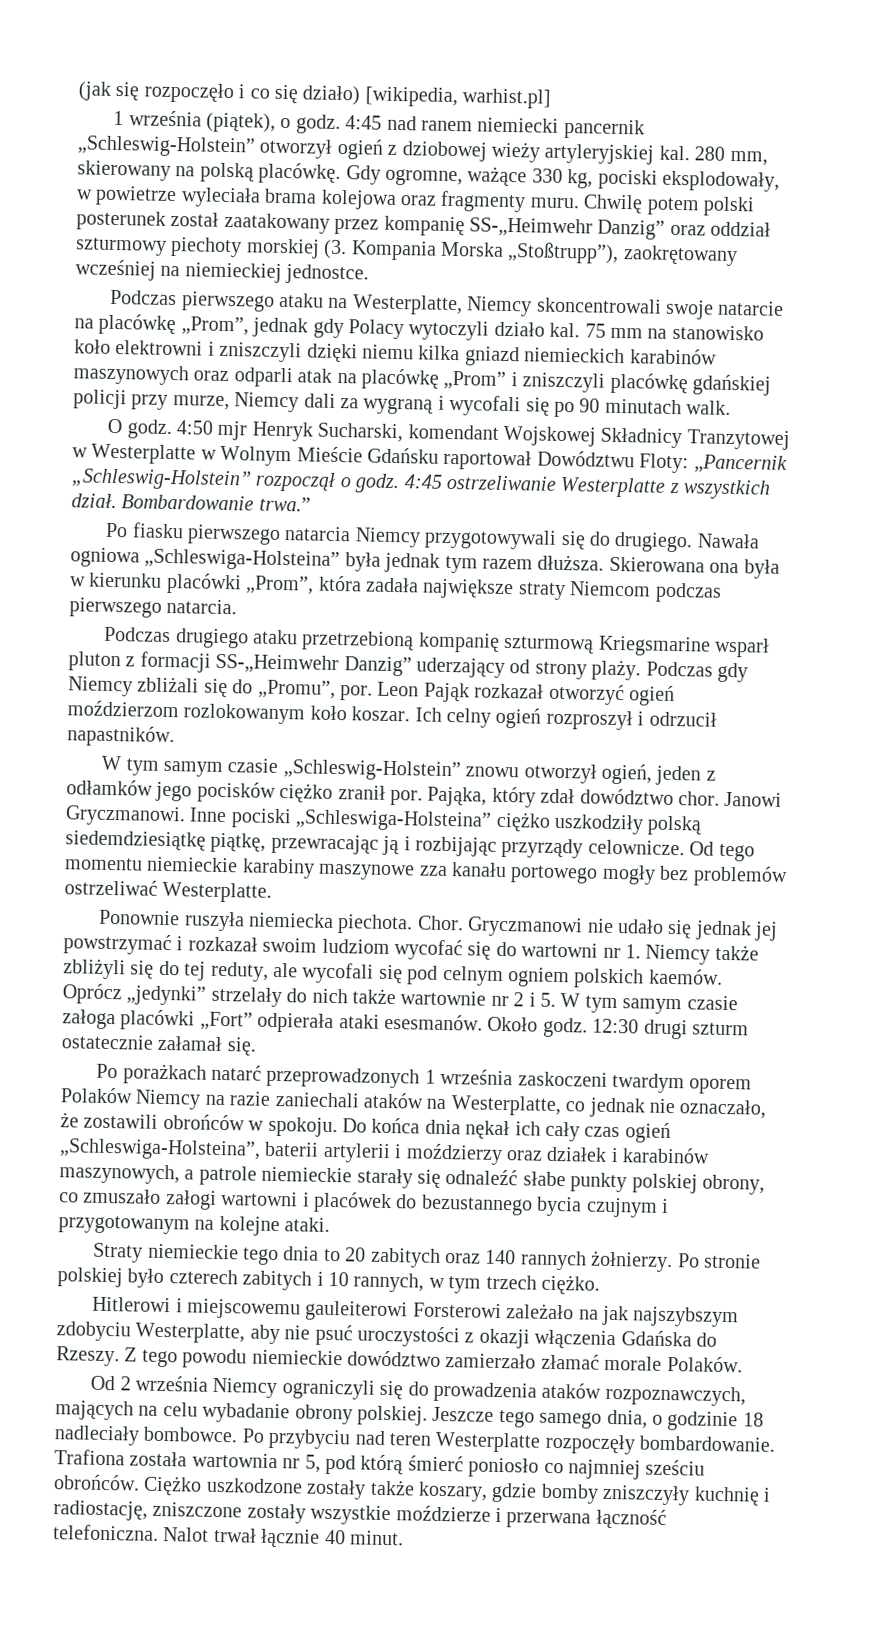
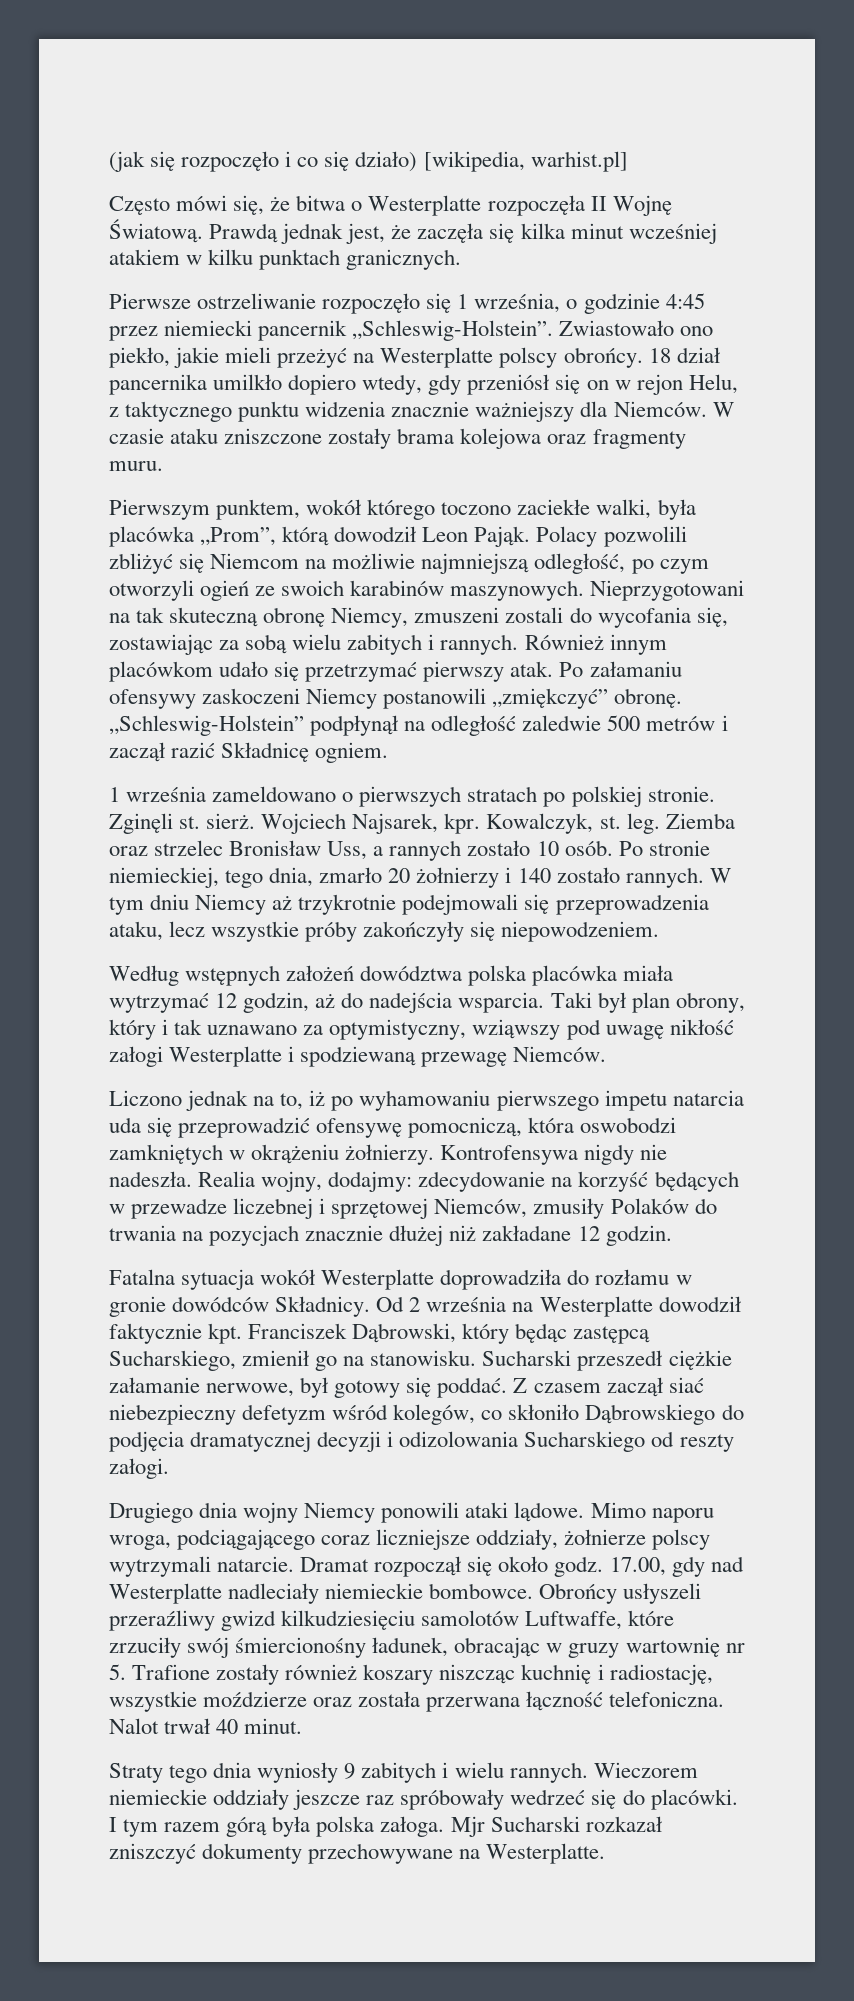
[113,110,645,140] [77,135,768,166] [77,160,780,192] [76,185,261,208] 1 września (piątek), o godz. 4:45 nad ranem niemiecki pancernik „Schleswig-Holstein” otworzył ogień z dziobowej wieży artyleryjskiej kal. 280 mm, skierowany na polską placówkę. Gdy ogromne, ważące 330 kg, pociski eksplodowały, w powietrze wyleciała -> [109,195,672,216] [109,219,717,244] [109,249,462,270] [109,293,705,314] [109,320,714,341] [109,347,720,368] [109,374,738,395] [109,401,734,422] [109,428,392,449] Często mówi się, że bitwa o Westerplatte rozpoczęła II Wojnę Światową. Prawdą jednak jest, że zaczęła się kilka minut wcześniej atakiem w kilku punktach granicznych. // Pierwsze ostrzeliwanie rozpoczęło się 1 września, o godzinie 4:45 przez niemiecki pancernik „Schleswig-Holstein”. Zwiastowało ono piekło, jakie mieli przeżyć na Westerplatte polscy obrońcy. 18 dział pancernika umilkło dopiero wtedy, gdy przeniósł się on w rejon Helu, z taktycznego punktu widzenia znacznie ważniejszy dla Niemców. W czasie ataku zniszczone zostały
[583,194,755,217] [76,210,772,240] [75,236,738,267] [75,259,370,285] [110,289,785,320] [74,313,764,341] [74,339,717,367] [73,364,771,396] [73,389,732,418] [107,418,790,451] [72,443,788,474] [71,468,772,500] [71,493,311,512] [105,522,760,553] [70,547,780,579] [70,572,722,603] [69,597,238,618] [104,626,770,658] [68,651,748,683] [68,676,675,707] [67,700,717,731] [67,725,175,748] [101,755,716,786] [66,779,783,808] [65,805,704,836] [65,830,755,862] [64,856,788,888] [64,879,273,903] [99,909,779,941] [63,933,759,965] [63,958,723,989] [62,983,738,1015] [62,1009,749,1040] [61,1034,257,1056] [96,1063,753,1095] [60,1087,767,1119] [60,1112,671,1144] [59,1138,711,1166] [59,1163,765,1195] [59,1188,669,1218] [58,1215,331,1237] [92,1242,761,1273] [57,1267,600,1295] [92,1296,740,1328] [56,1321,717,1350] [56,1346,743,1373] [90,1375,746,1407] [55,1400,764,1432] [54,1425,776,1455] [54,1449,706,1480] [53,1474,771,1506] [53,1500,502,1526] Chwilę potem polski posterunek został zaatakowany przez kompanię SS-„Heimwehr Danzig” oraz oddział szturmowy piechoty morskiej (3. Kompania Morska „Stoßtrupp”), zaokrętowany wcześniej na niemieckiej jednostce. // Podczas pierwszego ataku na Westerplatte, Niemcy skoncentrowali swoje natarcie na placówkę „Prom”, jednak gdy Polacy wytoczyli działo kal. 75 mm na stanowisko koło elektrowni i zniszczyli dzięki niemu kilka gniazd niemieckich karabinów maszynowych oraz odparli atak na placówkę „Prom” i zniszczyli placówkę gdańskiej policji przy murze, Niemcy dali za wygraną i wycofali się po 90 minutach walk. // O godz. 4:50 mjr Henryk Sucharski, komendant Wojskowej Składnicy Tranzytowej w Westerplatte w Wolnym Mieście Gdańsku raportował Dowództwu Floty: „Pancernik „Schleswig-Holstein” rozpoczął o godz. 4:45 ostrzeliwanie Westerplatte z wszystkich dział. Bombardowanie trwa.” // Po fiasku pierwszego natarcia Niemcy przygotowywali się do drugiego. Nawała ogniowa „Schleswiga-Holsteina” była jednak tym razem dłuższa. Skierowana ona była w kierunku placówki „Prom”, która zadała największe straty Niemcom podczas pierwszego natarcia. // Podczas drugiego ataku przetrzebioną kompanię szturmową Kriegsmarine wsparł pluton z formacji SS-„Heimwehr Danzig” uderzający od strony plaży. Podczas gdy Niemcy zbliżali się do „Promu”, por. Leon Pająk rozkazał otworzyć ogień moździerzom rozlokowanym koło koszar. Ich celny ogień rozproszył i odrzucił napastników. // W tym samym czasie „Schleswig-Holstein” znowu otworzył ogień, jeden z odłamków jego pocisków ciężko zranił por. Pająka, który zdał dowództwo chor. Janowi Gryczmanowi. Inne pociski „Schleswiga-Holsteina” ciężko uszkodziły polską siedemdziesiątkę piątkę, przewracając ją i rozbijając przyrządy celownicze. Od tego momentu niemieckie karabiny maszynowe zza kanału portowego mogły bez problemów ostrzeliwać Westerplatte. // Ponownie ruszyła niemiecka piechota. Chor. Gryczmanowi nie udało się jednak jej powstrzymać i rozkazał swoim ludziom wycofać się do wartowni nr 1. Niemcy także zbliżyli się do tej reduty, ale wycofali się pod celnym ogniem polskich kaemów. Oprócz „jedynki” strzelały do nich także wartownie nr 2 i 5. W tym samym czasie załoga placówki „Fort” odpierała ataki esesmanów. Około godz. 12:30 drugi szturm ostatecznie załamał się. // Po porażkach natarć przeprowadzonych 1 września zaskoczeni twardym oporem Polaków Niemcy na razie zaniechali ataków na Westerplatte, co jednak nie oznaczało, że zostawili obrońców w spokoju. Do końca dnia nękał ich cały czas ogień „Schleswiga-Holsteina”, baterii artylerii i moździerzy oraz działek i karabinów maszynowych, a patrole niemieckie starały się odnaleźć słabe punkty polskiej obrony, co zmuszało załogi wartowni i placówek do bezustannego bycia czujnym i przygotowanym na kolejne ataki. // Straty niemieckie tego dnia to 20 zabitych oraz 140 rannych żołnierzy. Po stronie polskiej było czterech zabitych i 10 rannych, w tym trzech ciężko. // Hitlerowi i miejscowemu gauleiterowi Forsterowi zależało na jak najszybszym zdobyciu Westerplatte, aby nie psuć uroczystości z okazji włączenia Gdańska do Rzeszy. Z tego powodu niemieckie dowództwo zamierzało złamać morale Polaków. // Od 2 września Niemcy ograniczyli się do prowadzenia ataków rozpoznawczych, mających na celu wybadanie obrony polskiej. Jeszcze tego samego dnia, o godzinie 18 nadleciały bombowce. Po przybyciu nad teren Westerplatte rozpoczęły bombardowanie. Trafiona została wartownia nr 5, pod którą śmierć poniosło co najmniej sześciu obrońców. Ciężko uszkodzone zostały także koszary, gdzie bomby zniszczyły kuchnię i radiostację, zniszczone zostały wszystkie moździerze i -> [109,499,696,520] [109,526,687,547] [109,553,709,574] [109,580,745,601] [109,607,728,628] [109,634,667,655] [109,661,682,682] [109,688,683,709] [109,715,728,736] [109,742,389,763] [109,786,715,807] [109,813,735,834] [109,840,710,861] [109,867,731,888] [109,894,709,915] [109,921,660,942] [109,965,674,986] [109,992,745,1013] [109,1019,734,1040] [109,1046,607,1067] [109,1090,744,1111] [109,1117,677,1138] [109,1144,668,1165] [109,1171,739,1192] [109,1198,717,1219] [109,1225,672,1246] [109,1269,692,1290] [109,1296,741,1317] [109,1323,651,1344] [109,1350,732,1371] [109,1377,704,1398] [109,1404,744,1425] [109,1431,734,1452] [109,1458,169,1479] [109,1502,714,1523] [109,1529,711,1550] [109,1556,744,1577] [109,1583,702,1604] [109,1610,675,1631] [109,1637,745,1658] [109,1664,713,1685] [109,1691,421,1712] // Pierwszym punktem, wokół którego toczono zaciekłe walki, była placówka „Prom”, którą dowodził Leon Pająk. Polacy pozwolili zbliżyć się Niemcom na możliwie najmniejszą odległość, po czym otworzyli ogień ze swoich karabinów maszynowych. Nieprzygotowani na tak skuteczną obronę Niemcy, zmuszeni zostali do wycofania się, zostawiając za sobą wielu zabitych i rannych. Również innym placówkom udało się przetrzymać pierwszy atak. Po załamaniu ofensywy zaskoczeni Niemcy postanowili „zmiękczyć” obronę. „Schleswig-Holstein” podpłynął na odległość zaledwie 500 metrów i zaczął razić Składnicę ogniem. // 1 września zameldowano o pierwszych stratach po polskiej stronie. Zginęli st. sierż. Wojciech Najsarek, kpr. Kowalczyk, st. leg. Ziemba oraz strzelec Bronisław Uss, a rannych zostało 10 osób. Po stronie niemieckiej, tego dnia, zmarło 20 żołnierzy i 140 zostało rannych. W tym dniu Niemcy aż trzykrotnie podejmowali się przeprowadzenia ataku, lecz wszystkie próby zakończyły się niepowodzeniem. // Według wstępnych założeń dowództwa polska placówka miała wytrzymać 12 godzin, aż do nadejścia wsparcia. Taki był plan obrony, który i tak uznawano za optymistyczny, wziąwszy pod uwagę nikłość załogi Westerplatte i spodziewaną przewagę Niemców. // Liczono jednak na to, iż po wyhamowaniu pierwszego impetu natarcia uda się przeprowadzić ofensywę pomocniczą, która oswobodzi zamkniętych w okrążeniu żołnierzy. Kontrofensywa nigdy nie nadeszła. Realia wojny, dodajmy: zdecydowanie na korzyść będących w przewadze liczebnej i sprzętowej Niemców, zmusiły Polaków do trwania na pozycjach znacznie dłużej niż zakładane 12 godzin. // Fatalna sytuacja wokół Westerplatte doprowadziła do rozłamu w gronie dowódców Składnicy. Od 2 września na Westerplatte dowodził faktycznie kpt. Franciszek Dąbrowski, który będąc zastępcą Sucharskiego, zmienił go na stanowisku. Sucharski przeszedł ciężkie załamanie nerwowe, był gotowy się poddać. Z czasem zaczął siać niebezpieczny defetyzm wśród kolegów, co skłoniło Dąbrowskiego do podjęcia dramatycznej decyzji i odizolowania Sucharskiego od reszty załogi. // Drugiego dnia wojny Niemcy ponowili ataki lądowe. Mimo naporu wroga, podciągającego coraz liczniejsze oddziały, żołnierze polscy wytrzymali natarcie. Dramat rozpoczął się około godz. 17.00, gdy nad Westerplatte nadleciały niemieckie bombowce. Obrońcy usłyszeli przeraźliwy gwizd kilkudziesięciu samolotów Luftwaffe, które zrzuciły swój śmiercionośny ładunek, obracając w gruzy wartownię nr 5. Trafione zostały również koszary niszcząc kuchnię i radiostację, wszystkie moździerze oraz została
[260,1528,321,1548] łącznie -> (211, 1726) none
(404, 1538) none -> [109,1762,698,1783] [109,1789,738,1810] [109,1816,662,1837] [109,1843,606,1864] // Straty tego dnia wyniosły 9 zabitych i wielu rannych. Wieczorem niemieckie oddziały jeszcze raz spróbowały wedrzeć się do placówki. I tym razem górą była polska załoga. Mjr Sucharski rozkazał zniszczyć dokumenty przechowywane na Westerplatte.

